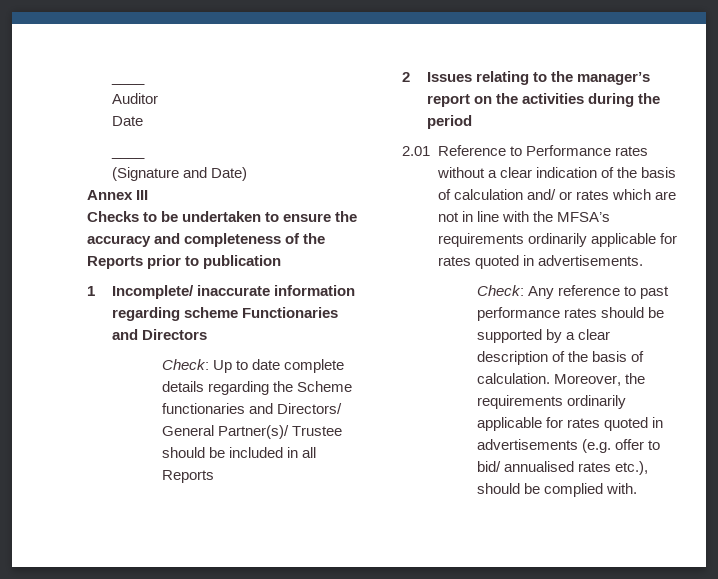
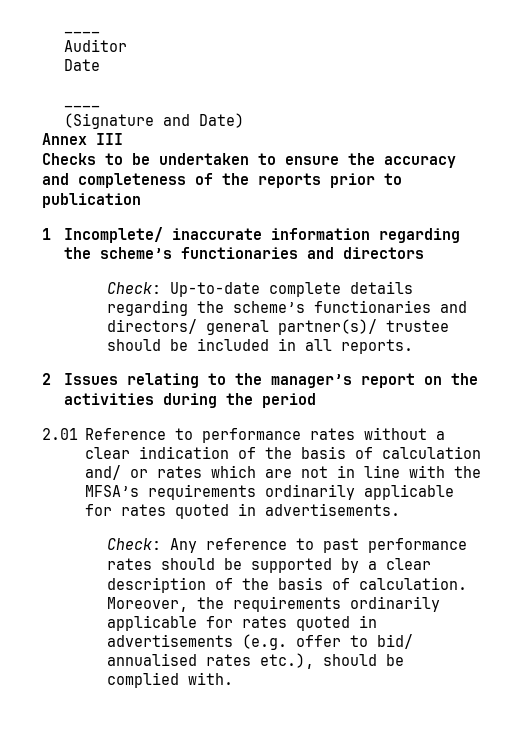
[87,256,143,269] Reports -> [258,173,321,188] reports
[184,307,339,318] [112,329,208,340] [162,359,281,373] scheme Functionaries and Directors // Check: Up to date -> [63,247,424,259] [106,282,260,297] the scheme’s functionaries and directors // Check: Up-to-date
[297,381,353,392] [162,403,343,414] [162,425,343,439] Scheme functionaries and Directors/ General Partner(s)/ Trustee -> [232,300,467,313] [106,319,449,335] scheme’s functionaries and directors/ general partner(s)/ trustee
[162,470,215,483] Reports -> [340,339,413,354] reports.
[525,145,611,156] Performance -> [202,428,302,443] performance

